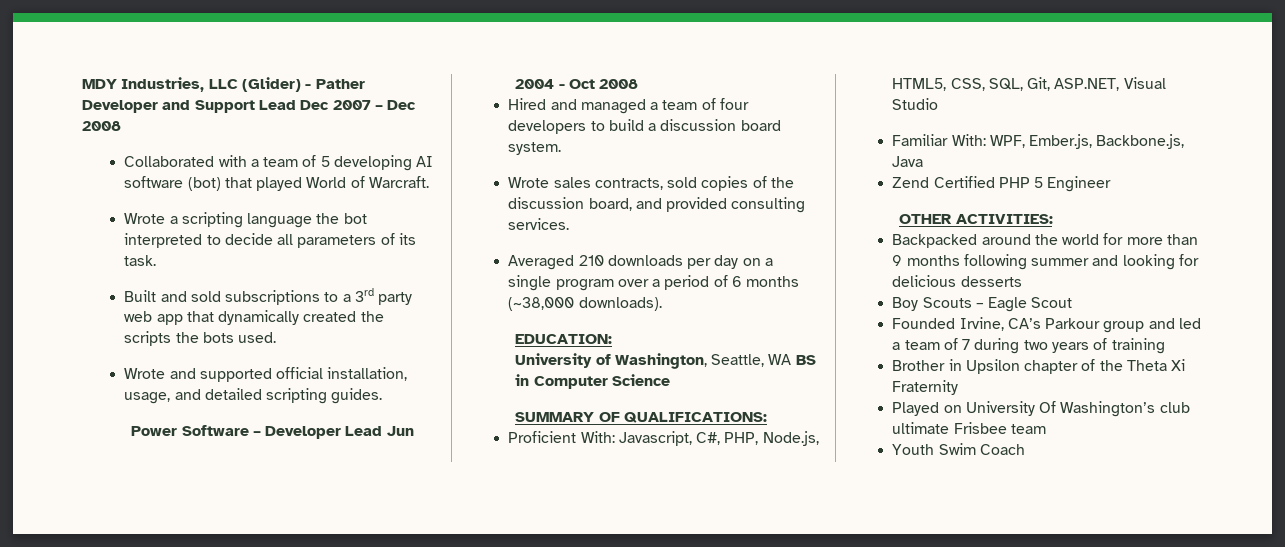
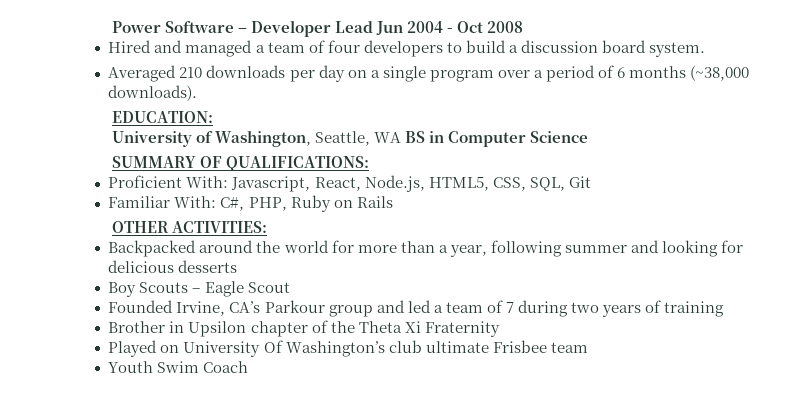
[82,77,365,92] [82,100,417,113] [82,121,121,131] [124,155,434,171] [124,176,430,191] [124,212,367,228] [124,233,417,248] [124,255,157,266] [124,288,413,305] [124,310,384,325] [124,331,277,346] [124,367,408,382] [124,388,383,404] MDY Industries, LLC (Glider) - Pather Developer and Support Lead Dec 2007 – Dec 2008 // Collaborated with a team of 5 developing AI software (bot) that played World of Warcraft. // Wrote a scripting language the bot interpreted to decide all parameters of its task. // Built and sold subscriptions to a 3rd party web app that dynamically created the scripts the bots used. // Wrote and supported official installation, usage, and detailed scripting guides. // -> (111, 27) none
[508,176,795,191] [508,197,806,213] [508,218,570,230] // Wrote sales contracts, sold copies of the discussion board, and provided consulting services. -> (705, 49) none
[696,432,759,445] C#, PHP, -> [314,177,361,191] React,
[1027,77,1166,91] [892,98,939,110] [892,134,1185,149] [892,156,924,167] [892,176,1112,192] Git, ASP.NET, Visual Studio // Familiar With: WPF, Ember.js, Backbone.js, Java // Zend Certified PHP 5 Engineer -> [568,176,591,188] [108,195,393,212] Git // Familiar With: C#, PHP, Ruby on Rails
[892,255,960,266] 9 months -> [438,245,487,257] a year,

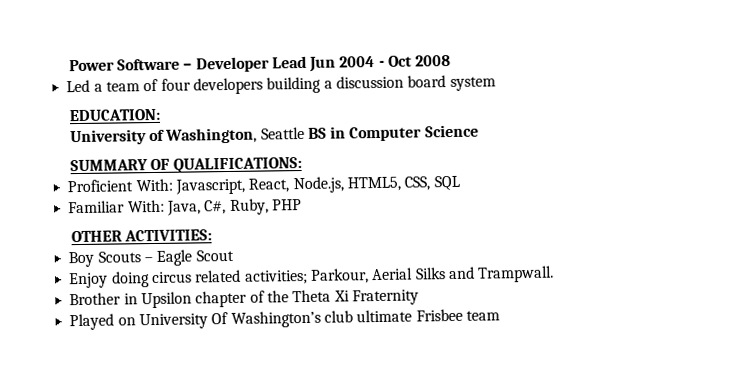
[108,40,253,57] Hired and managed -> [66,79,91,93] Led
[446,40,506,53] to build -> [266,76,322,94] building
[648,42,705,57] [108,65,750,82] [108,85,198,101] system. // Averaged 210 downloads per day on a single program over a period of 6 months (~38,000 downloads). -> [449,76,496,92] system
[314,131,401,146] Seattle, WA -> [260,126,305,140] Seattle
[529,176,591,191] SQL, Git -> [433,175,460,191] SQL
[220,195,393,212] [111,221,267,233] [108,240,743,257] [108,260,238,273] C#, PHP, Ruby on Rails // OTHER ACTIVITIES: // Backpacked around the world for more than a year, following summer and looking for delicious desserts -> [167,198,302,216] [70,229,212,243] Java, C#, Ruby, PHP // OTHER ACTIVITIES:
[108,300,725,317] Founded Irvine, CA’s Parkour group and led a team of 7 during two years of training -> [69,265,555,289] Enjoy doing circus related activities; Parkour, Aerial Silks and Trampwall.
[108,361,249,373] // Youth Swim Coach -> (500, 315) none

